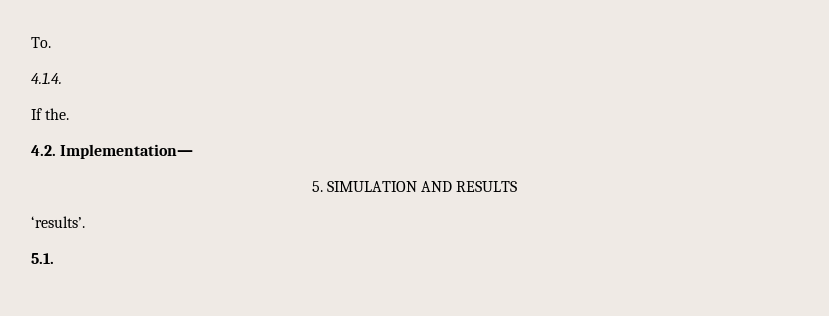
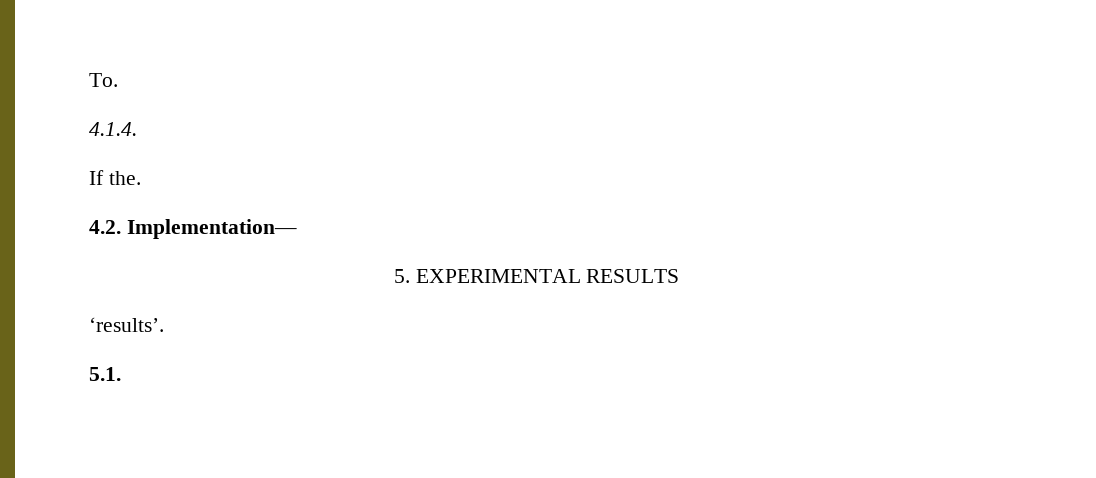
[326,181,453,192] SIMULATION AND -> [415,269,581,283] EXPERIMENTAL

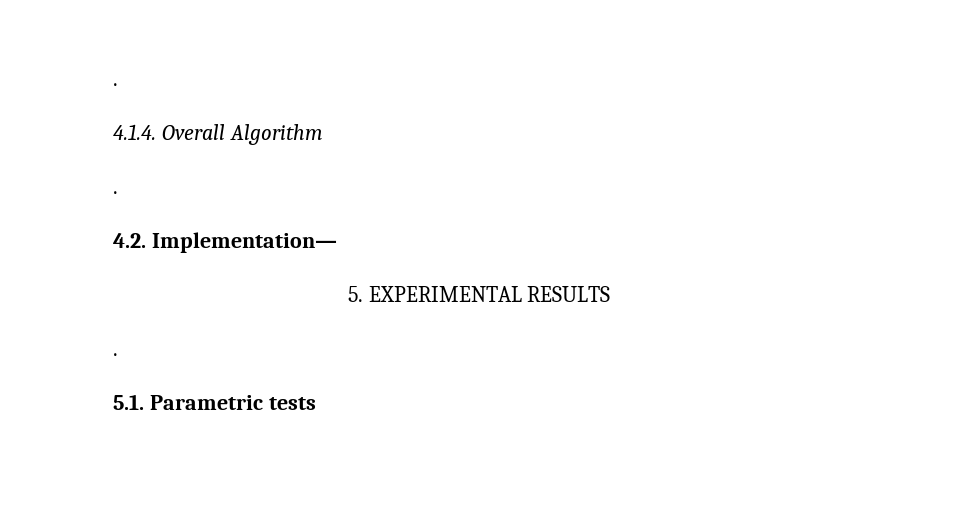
[89,73,118,87] To. -> [113,83,118,86] .
[89,170,141,185] // If the. -> [161,124,323,145] [113,191,118,194] Overall Algorithm // .
[89,317,164,332] ‘results’. -> [113,353,118,356] .
(121, 374) none -> [149,395,316,410] Parametric tests

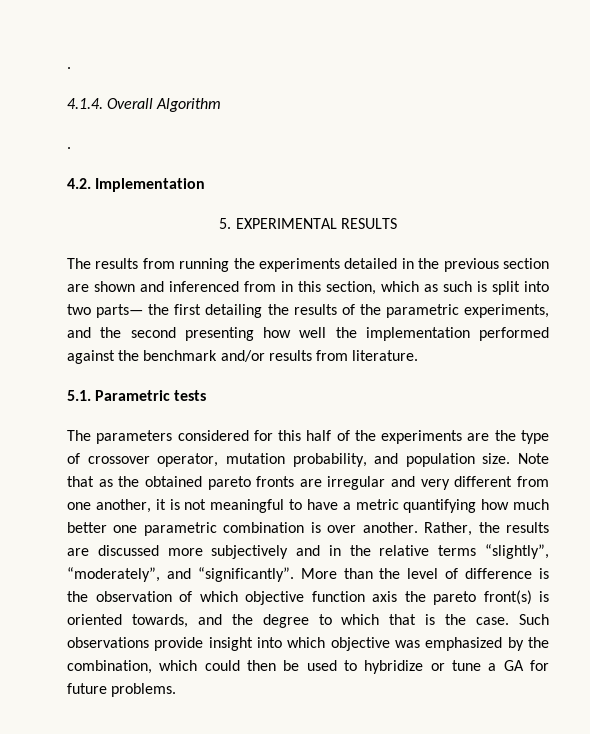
[151,232,337,253] Implementation— -> [95,178,206,192] Implementation
[113,353,118,356] [113,394,316,410] . // 5.1. Parametric tests -> [67,258,549,272] [67,281,549,295] [67,304,549,318] [67,327,549,341] [67,350,419,364] [67,390,207,401] [67,430,549,444] [67,453,549,467] [67,476,549,490] [67,499,549,513] [67,522,549,536] [67,544,549,559] [67,567,550,582] [67,590,549,605] [67,614,549,628] [67,637,549,651] [67,660,549,674] [67,683,177,697] The results from running the experiments detailed in the previous section are shown and inferenced from in this section, which as such is split into two parts— the first detailing the results of the parametric experiments, and the second presenting how well the implementation performed against the benchmark and/or results from literature. // 5.1. Parametric tests // The parameters considered for this half of the experiments are the type of crossover operator, mutation probability, and population size. Note that as the obtained pareto fronts are irregular and very different from one another, it is not meaningful to have a metric quantifying how much better one parametric combination is over another. Rather, the results are discussed more subjectively and in the relative terms “slightly”, “moderately”, and “significantly”. More than the level of difference is the observation of which objective function axis the pareto front(s) is oriented towards, and the degree to which that is the case. Such observations provide insight into which objective was emphasized by the combination, which could then be used to hybridize or tune a GA for future problems.

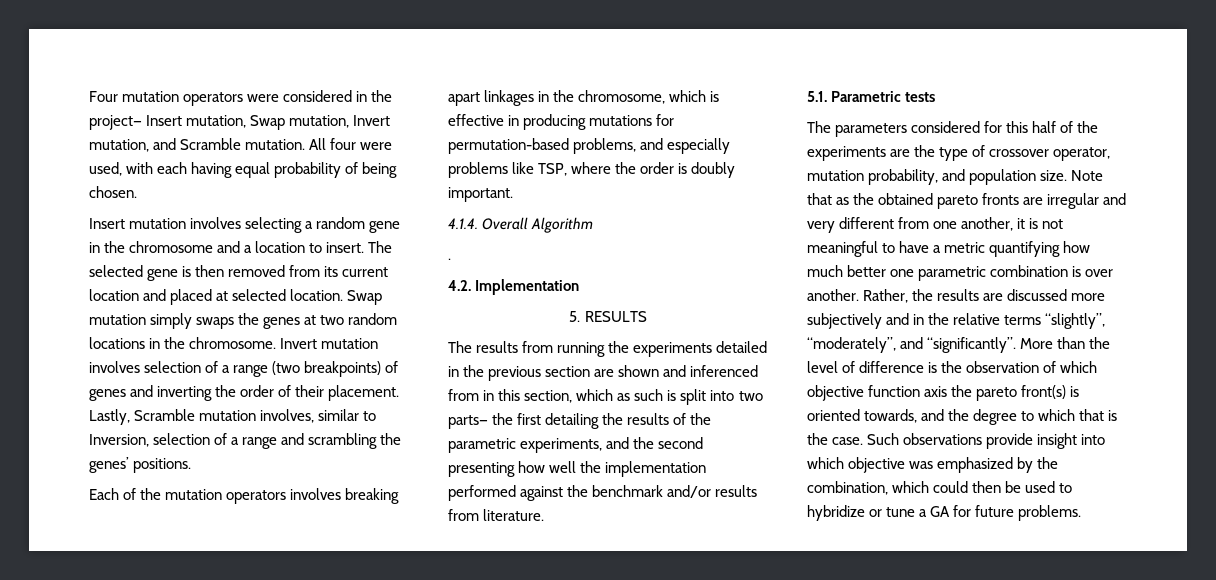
[67,67,71,69] . -> [89,90,393,106] [89,115,391,130] [89,138,393,152] [89,162,398,178] [89,186,137,198] [89,217,401,233] [89,241,393,253] [89,265,389,281] [89,289,383,305] [89,313,398,329] [89,337,379,349] [89,361,399,377] [89,385,400,401] [89,409,377,425] [89,433,402,449] [89,457,192,473] [89,488,400,504] [448,90,720,106] [448,114,675,130] [448,138,731,154] [448,162,736,178] [448,187,513,202] Four mutation operators were considered in the project— Insert mutation, Swap mutation, Invert mutation, and Scramble mutation. All four were used, with each having equal probability of being chosen. // Insert mutation involves selecting a random gene in the chromosome and a location to insert. The selected gene is then removed from its current location and placed at selected location. Swap mutation simply swaps the genes at two random locations in the chromosome. Invert mutation involves selection of a range (two breakpoints) of genes and inverting the order of their placement. Lastly, Scramble mutation involves, similar to Inversion, selection of a range and scrambling the genes’ positions. // Each of the mutation operators involves breaking apart linkages in the chromosome, which is effective in producing mutations for permutation-based problems, and especially problems like TSP, where the order is doubly important.
[235,218,337,229] EXPERIMENTAL -> (581, 316) none

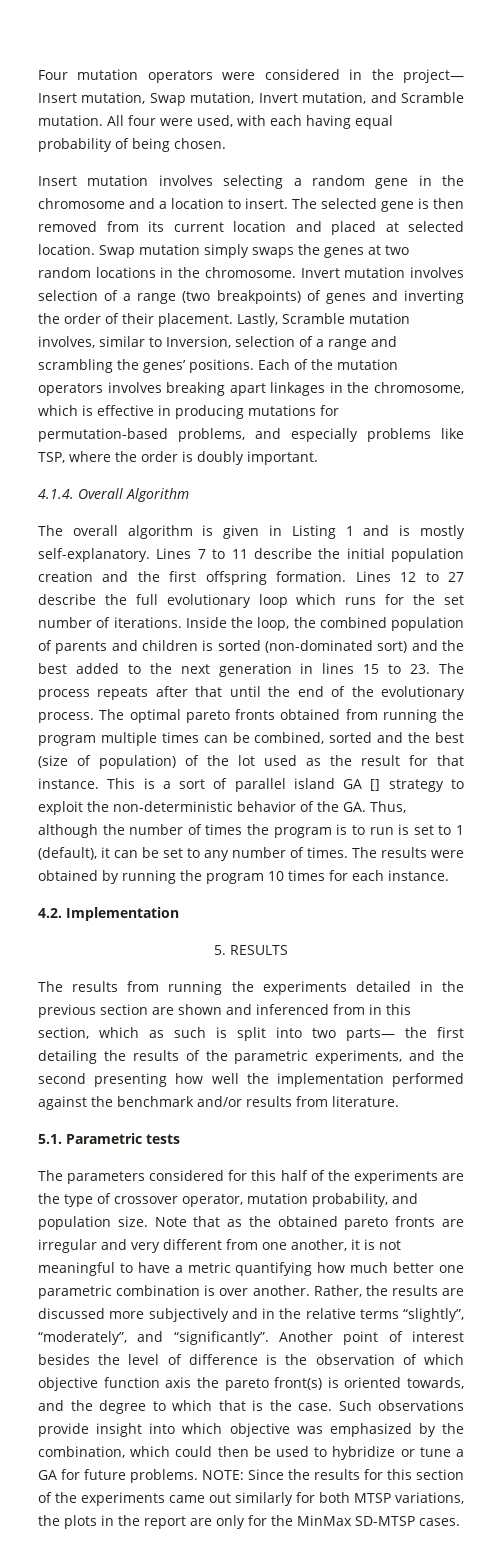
(192, 465) // -> (254, 366) none
[448,258,451,260] . -> [38,525,466,539] [38,548,464,562] [38,571,465,585] [38,594,465,608] [38,617,464,631] [38,640,464,654] [38,663,465,677] [38,686,466,700] [38,709,464,723] [38,732,465,746] [38,755,464,769] [38,778,464,792] [38,801,406,815] [38,824,465,838] [38,847,464,861] [38,870,449,884] The overall algorithm is given in Listing 1 and is mostly self-explanatory. Lines 7 to 11 describe the initial population creation and the first offspring formation. Lines 12 to 27 describe the full evolutionary loop which runs for the set number of iterations. Inside the loop, the combined population of parents and children is sorted (non-dominated sort) and the best added to the next generation in lines 15 to 23. The process repeats after that until the end of the evolutionary process. The optimal pareto fronts obtained from running the program multiple times can be combined, sorted and the best (size of population) of the lot used as the result for that instance. This is a sort of parallel island GA [] strategy to exploit the non-deterministic behavior of the GA. Thus, although the number of times the program is to run is set to 1 (default), it can be set to any number of times. The results were obtained by running the program 10 times for each instance.
[1020,337,1086,349] More than -> [279,1331,464,1345] [38,1354,90,1365] Another point of interest besides
(1082, 513) none -> [202,1469,464,1480] [38,1492,464,1506] [38,1515,460,1529] NOTE: Since the results for this section of the experiments came out similarly for both MTSP variations, the plots in the report are only for the MinMax SD-MTSP cases.

